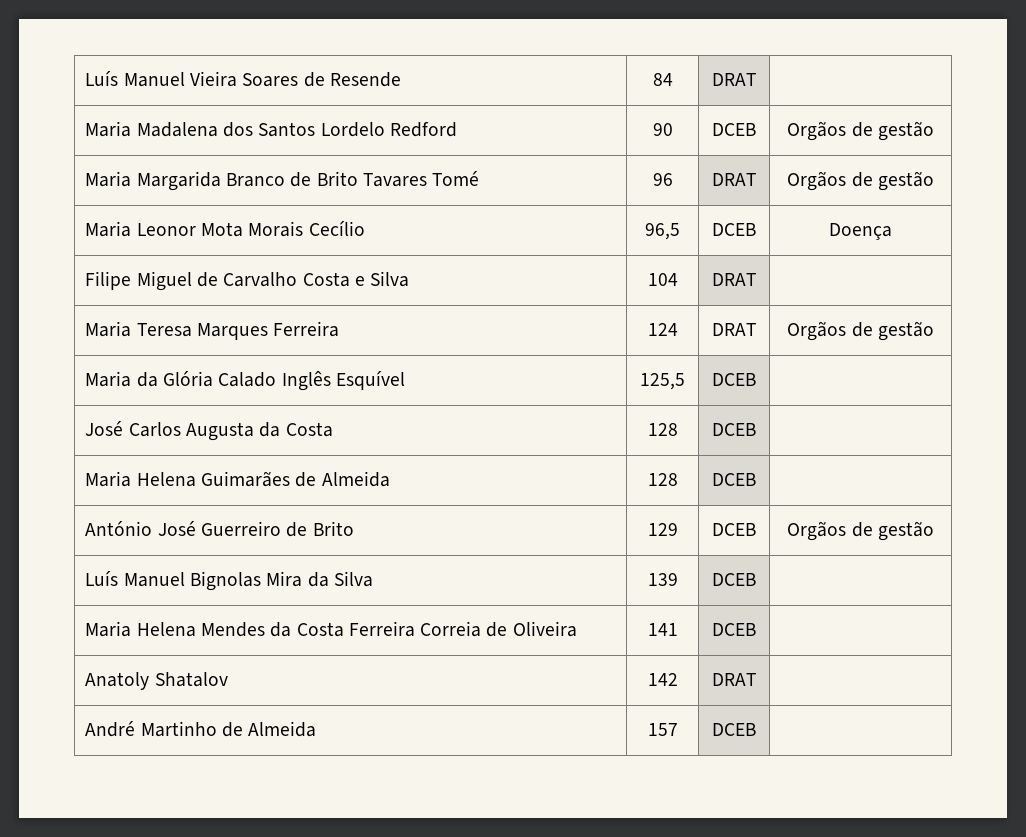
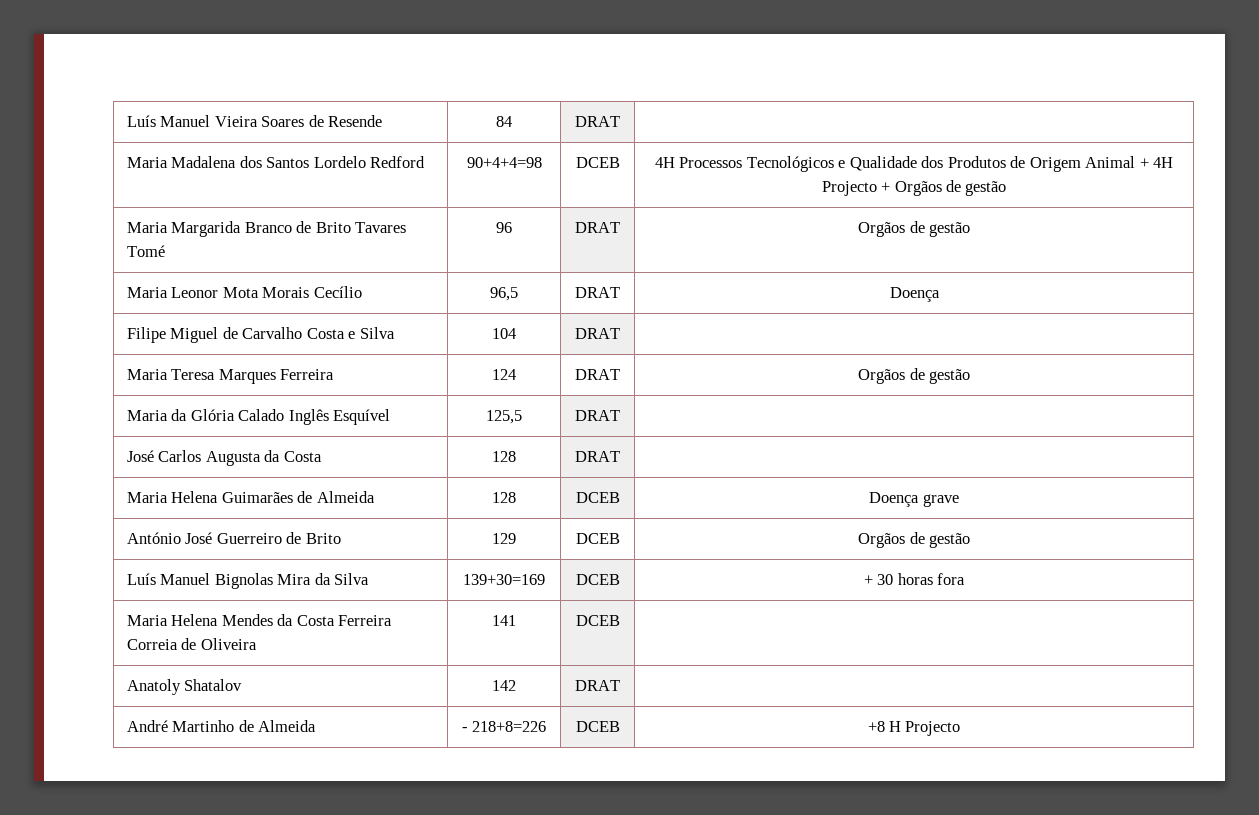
[652,123,673,136] [712,123,756,136] 90 | DCEB | -> [466,157,542,168] [575,157,620,168] [654,156,1174,172] [821,181,891,196] 90+4+4=98 | DCEB | 4H Processos Tecnológicos e Qualidade dos Produtos de Origem Animal + 4H Projecto +
[712,223,756,236] DCEB -> [575,287,620,298] DRAT
[712,373,756,386] DCEB -> [575,410,620,421] DRAT
[712,423,756,436] DCEB -> [575,451,620,462] DRAT
(756, 479) none -> [869,492,959,507] Doença grave
[647,573,678,586] [712,573,756,586] 139 | DCEB | -> [463,574,545,585] [575,574,620,585] [863,573,966,585] 139+30=169 | DCEB | + 30 horas fora
[647,723,678,736] [712,723,756,736] 157 | DCEB | -> [461,721,547,732] [575,721,620,732] [867,721,961,736] - 218+8=226 | DCEB | +8 H Projecto

